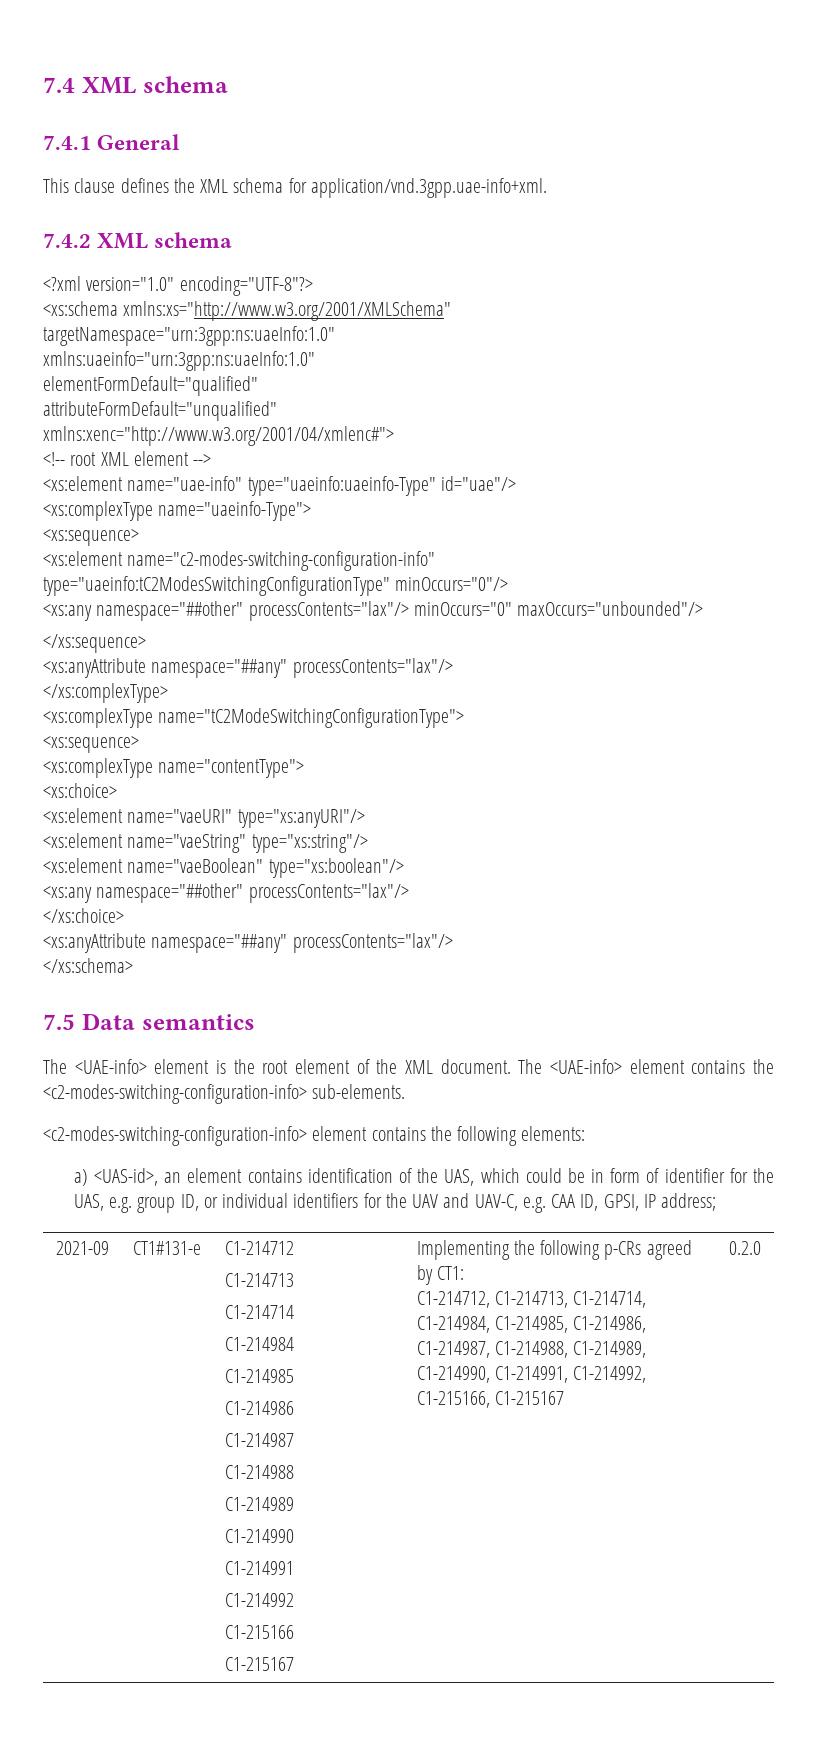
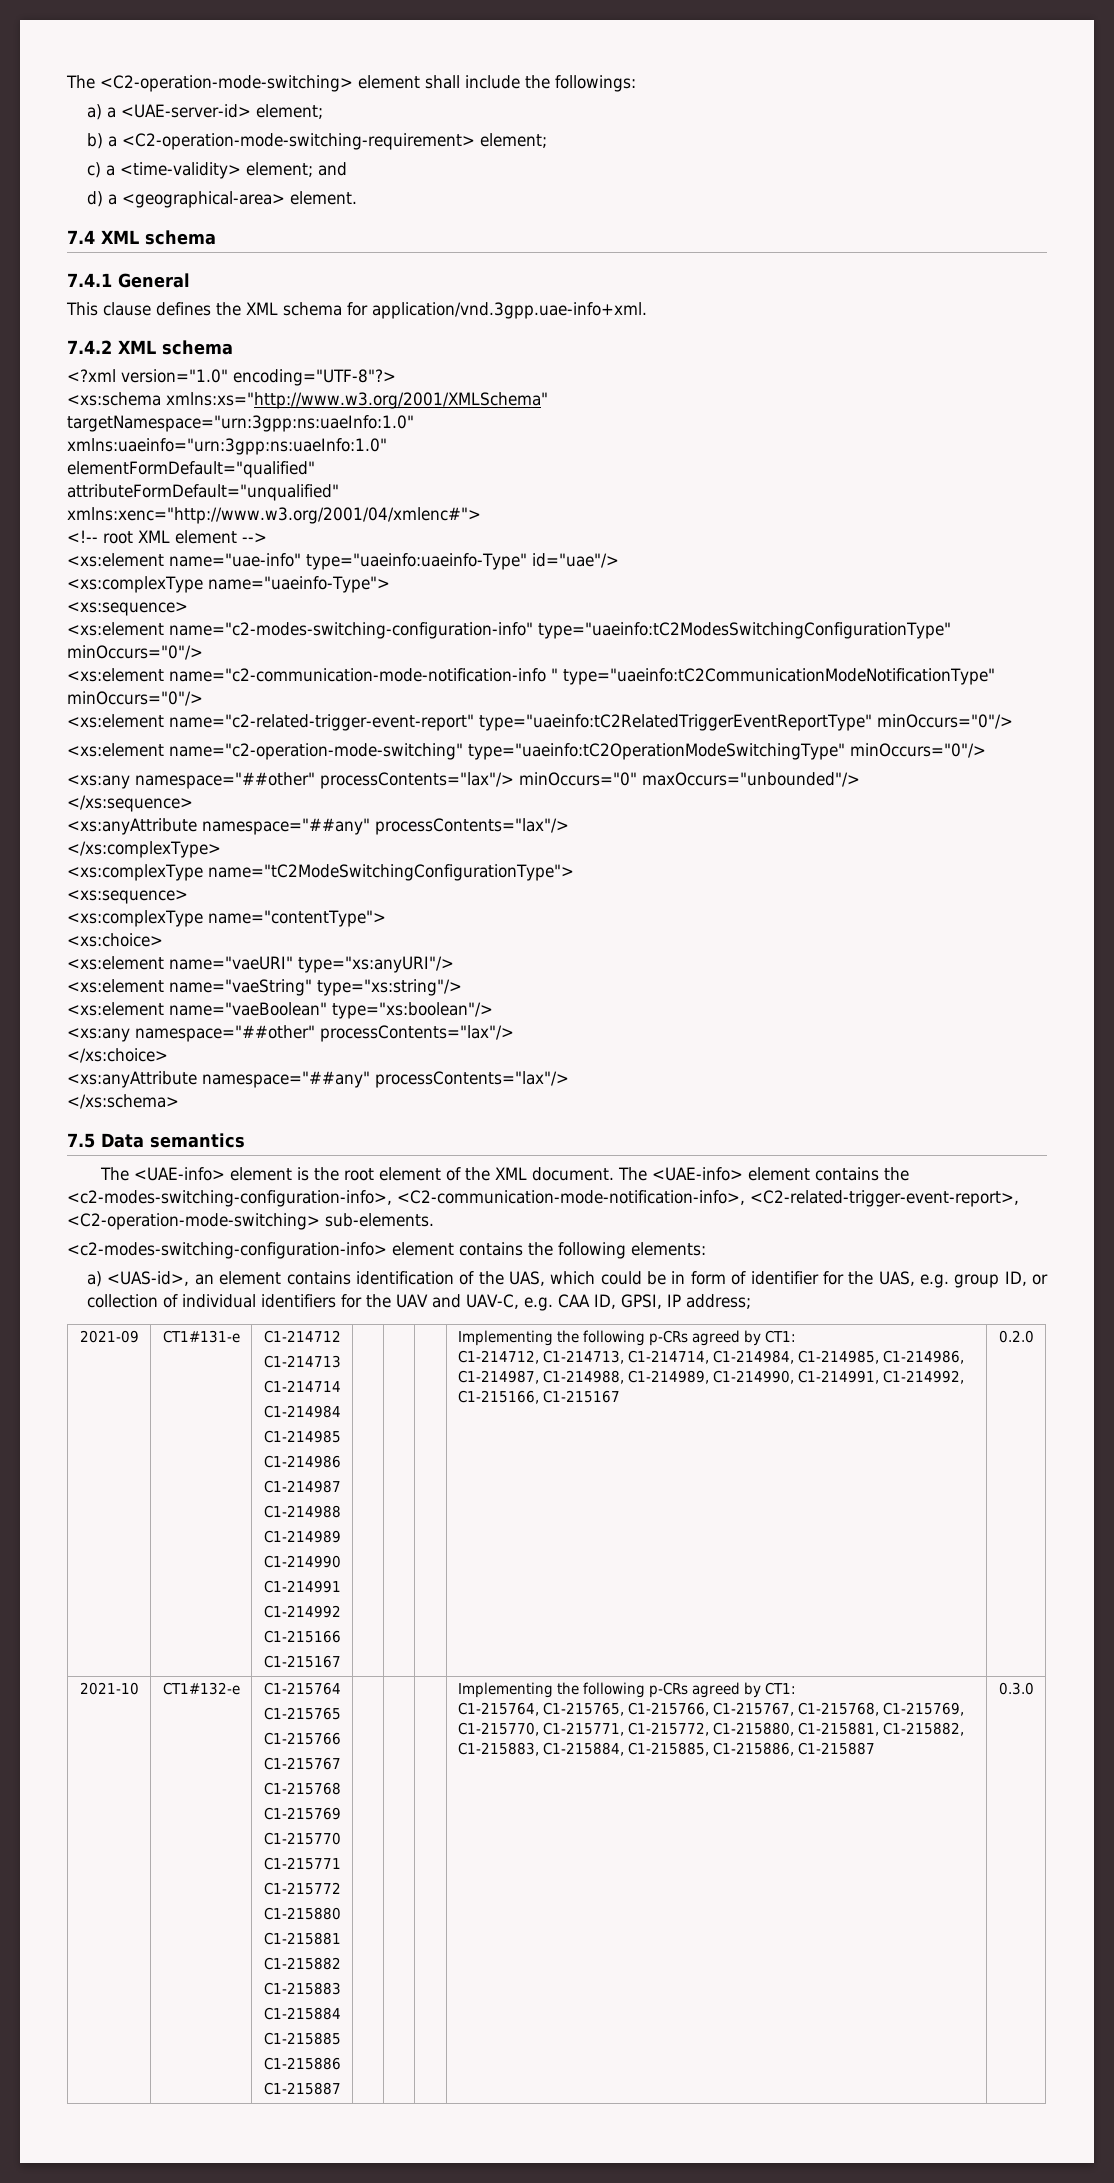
(43, 85) none -> [66,75,636,92] [87,104,324,120] [87,133,548,150] [87,162,348,179] [87,191,358,208] The <C2-operation-mode-switching> element shall include the followings: // a) a <UAE-server-id> element; // b) a <C2-operation-mode-switching-requirement> element; // c) a <time-validity> element; and // d) a <geographical-area> element. //
(509, 584) none -> [67,668,995,685] [67,691,203,706] [67,714,1013,731] [67,743,986,760] // <xs:element name="c2-communication-mode-notification-info " type="uaeinfo:tC2CommunicationModeNotificationType" minOccurs="0"/> // <xs:element name="c2-related-trigger-event-report" type="uaeinfo:tC2RelatedTriggerEventReportType" minOccurs="0"/> // <xs:element name="c2-operation-mode-switching" type="uaeinfo:tC2OperationModeSwitchingType" minOccurs="0"/>
[43,1084,307,1104] <c2-modes-switching-configuration-info> -> [67,1190,1019,1207] [67,1213,320,1230] <c2-modes-switching-configuration-info>, <C2-communication-mode-notification-info>, <C2-related-trigger-event-report>, <C2-operation-mode-switching>
(218, 1202) none -> [87,1294,179,1308] collection of
(761, 1248) none -> [79,1682,139,1695] [162,1682,240,1695] [263,1682,341,1695] [263,1707,341,1720] [263,1732,341,1745] [263,1757,341,1770] [263,1782,341,1795] [263,1807,341,1820] [263,1832,341,1845] [263,1857,341,1870] [263,1882,341,1895] [263,1907,341,1920] [263,1932,341,1945] [263,1957,341,1970] [263,1982,341,1995] [263,2007,341,2020] [263,2032,341,2045] [263,2057,341,2070] [263,2082,341,2095] [457,1682,796,1698] [457,1702,964,1716] [457,1722,964,1736] [457,1742,875,1756] [998,1682,1034,1695] // 2021-10 | CT1#132-e | C1-215764 // C1-215765 // C1-215766 // C1-215767 // C1-215768 // C1-215769 // C1-215770 // C1-215771 // C1-215772 // C1-215880 // C1-215881 // C1-215882 // C1-215883 // C1-215884 // C1-215885 // C1-215886 // C1-215887 | | | | Implementing the following p-CRs agreed by CT1: // C1-215764, C1-215765, C1-215766, C1-215767, C1-215768, C1-215769, C1-215770, C1-215771, C1-215772, C1-215880, C1-215881, C1-215882, C1-215883, C1-215884, C1-215885, C1-215886, C1-215887 | 0.3.0

